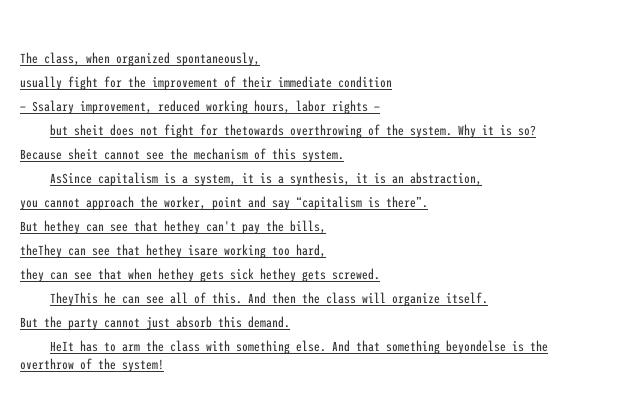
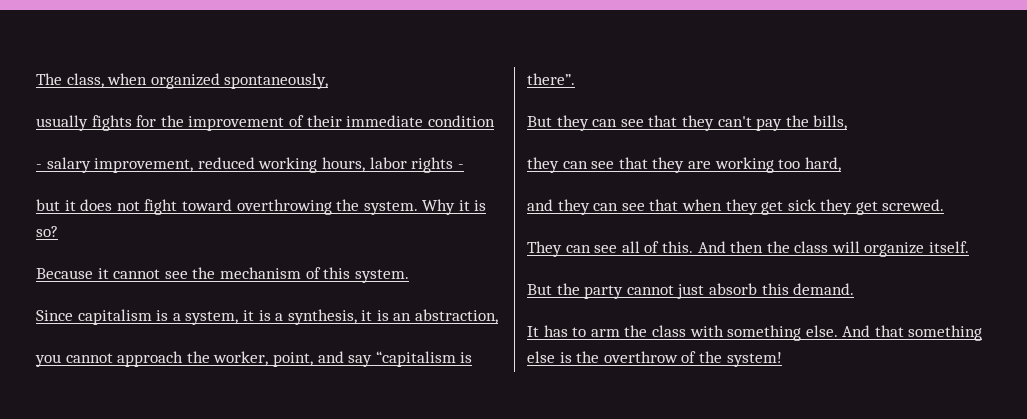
[68,76,98,90] fight -> [91,115,132,131] fights
[20,100,74,114] — Ssalary -> [36,157,91,173] - salary
[374,106,380,111] — -> [457,164,464,169] -
[74,124,105,136] sheit -> [64,200,76,211] it
[200,124,381,138] for thetowards overthrowing of -> [181,199,332,215] toward overthrowing
[68,148,98,160] sheit -> [97,268,109,279] it
[50,172,93,184] AsSince -> [36,310,73,321] Since
[212,196,242,210] point -> [272,352,313,367] point,
[44,220,200,234] hethey can see that hethey -> [556,115,714,131] they can see that they
[20,244,218,258] theThey can see that hethey isare -> [527,157,711,173] they can see that they are
(326, 251) none -> [527,199,553,211] and
[158,268,326,282] hethey gets sick hethey gets -> [725,199,878,215] they get sick they get
[50,292,117,306] TheyThis he -> [527,241,562,257] They
[50,341,75,352] HeIt -> [527,326,539,337] It
[446,340,507,354] beyondelse -> [527,351,555,363] else

